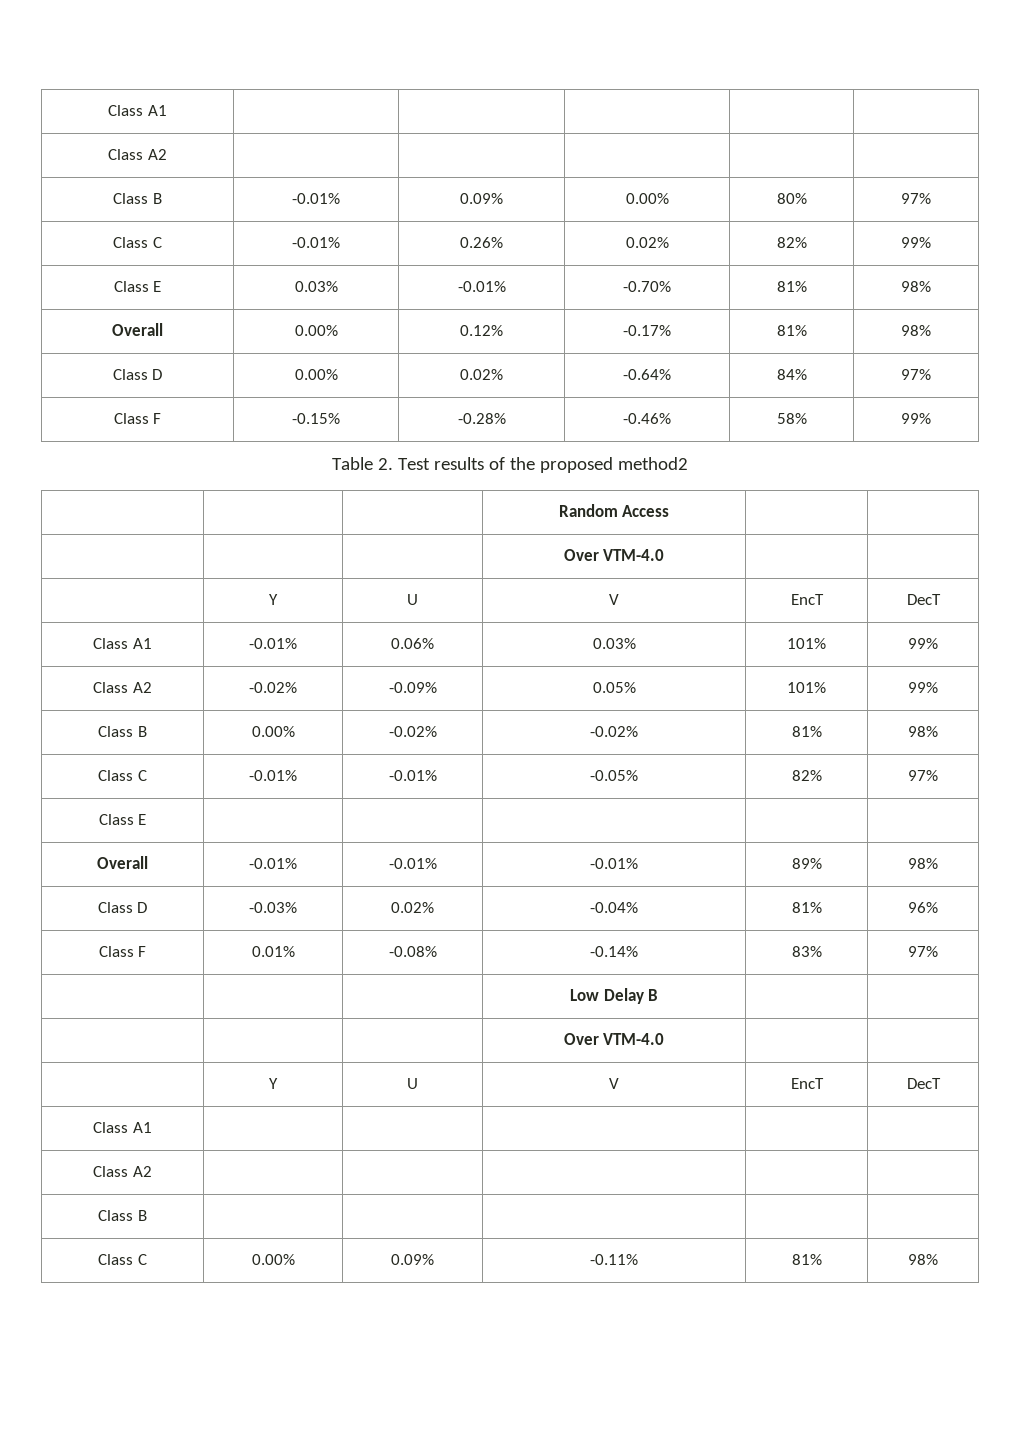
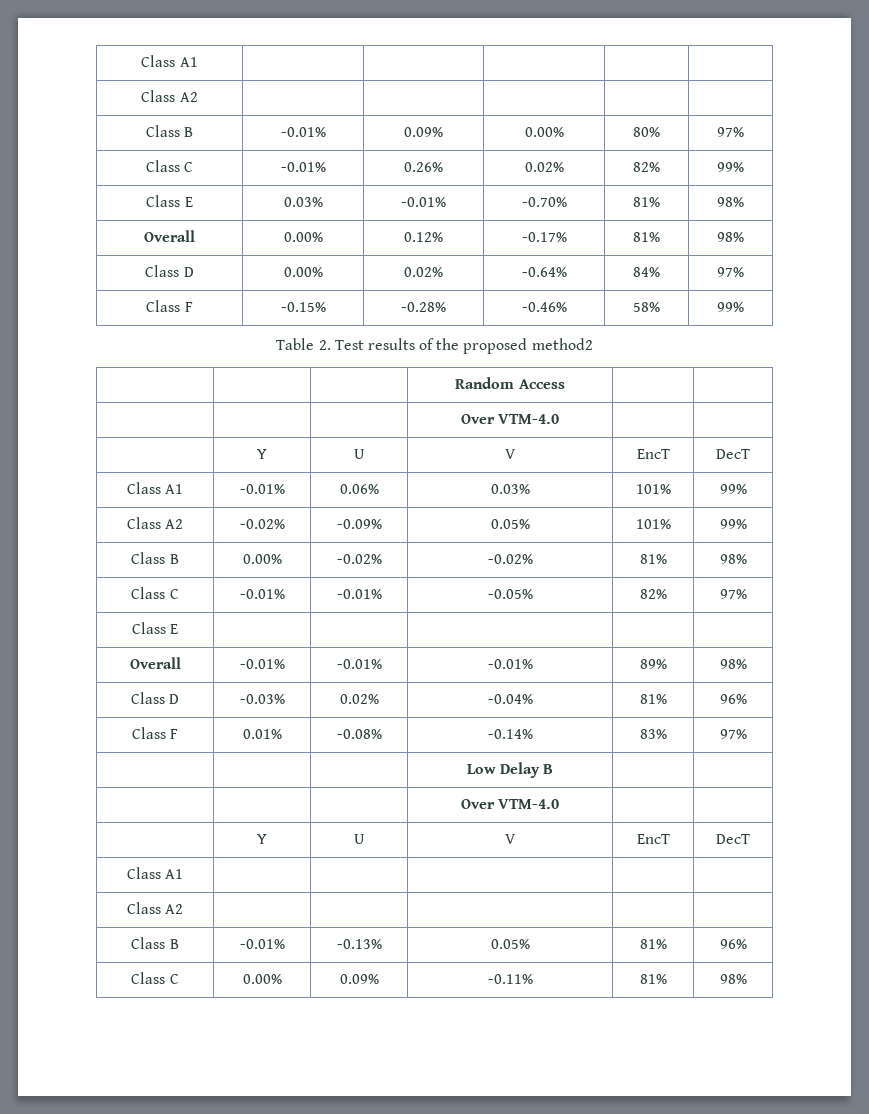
(147, 1215) | | | | -> [239,939,285,949] [336,939,382,949] [490,939,530,949] [639,939,667,949] [719,939,747,949] -0.01% | -0.13% | 0.05% | 81% | 96%

